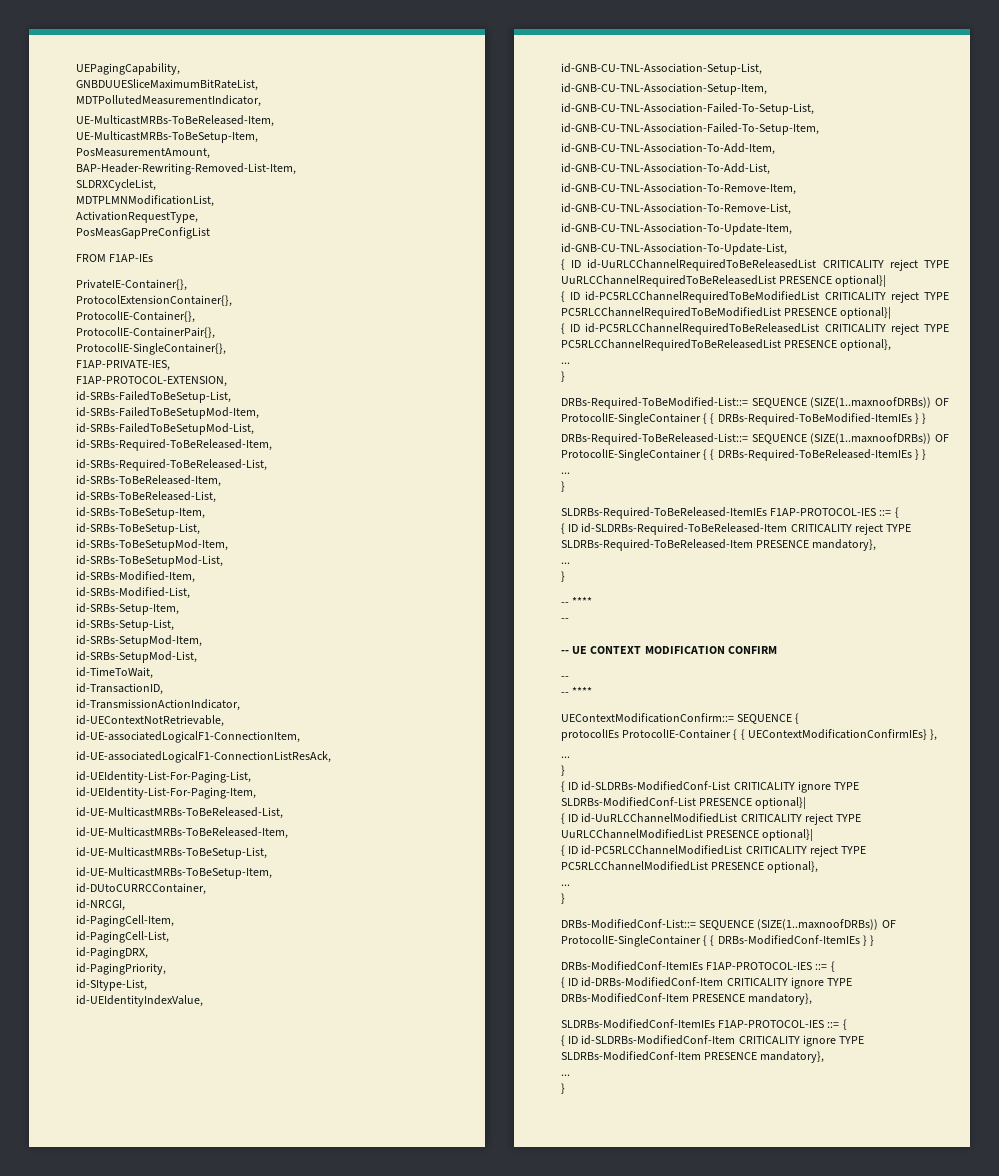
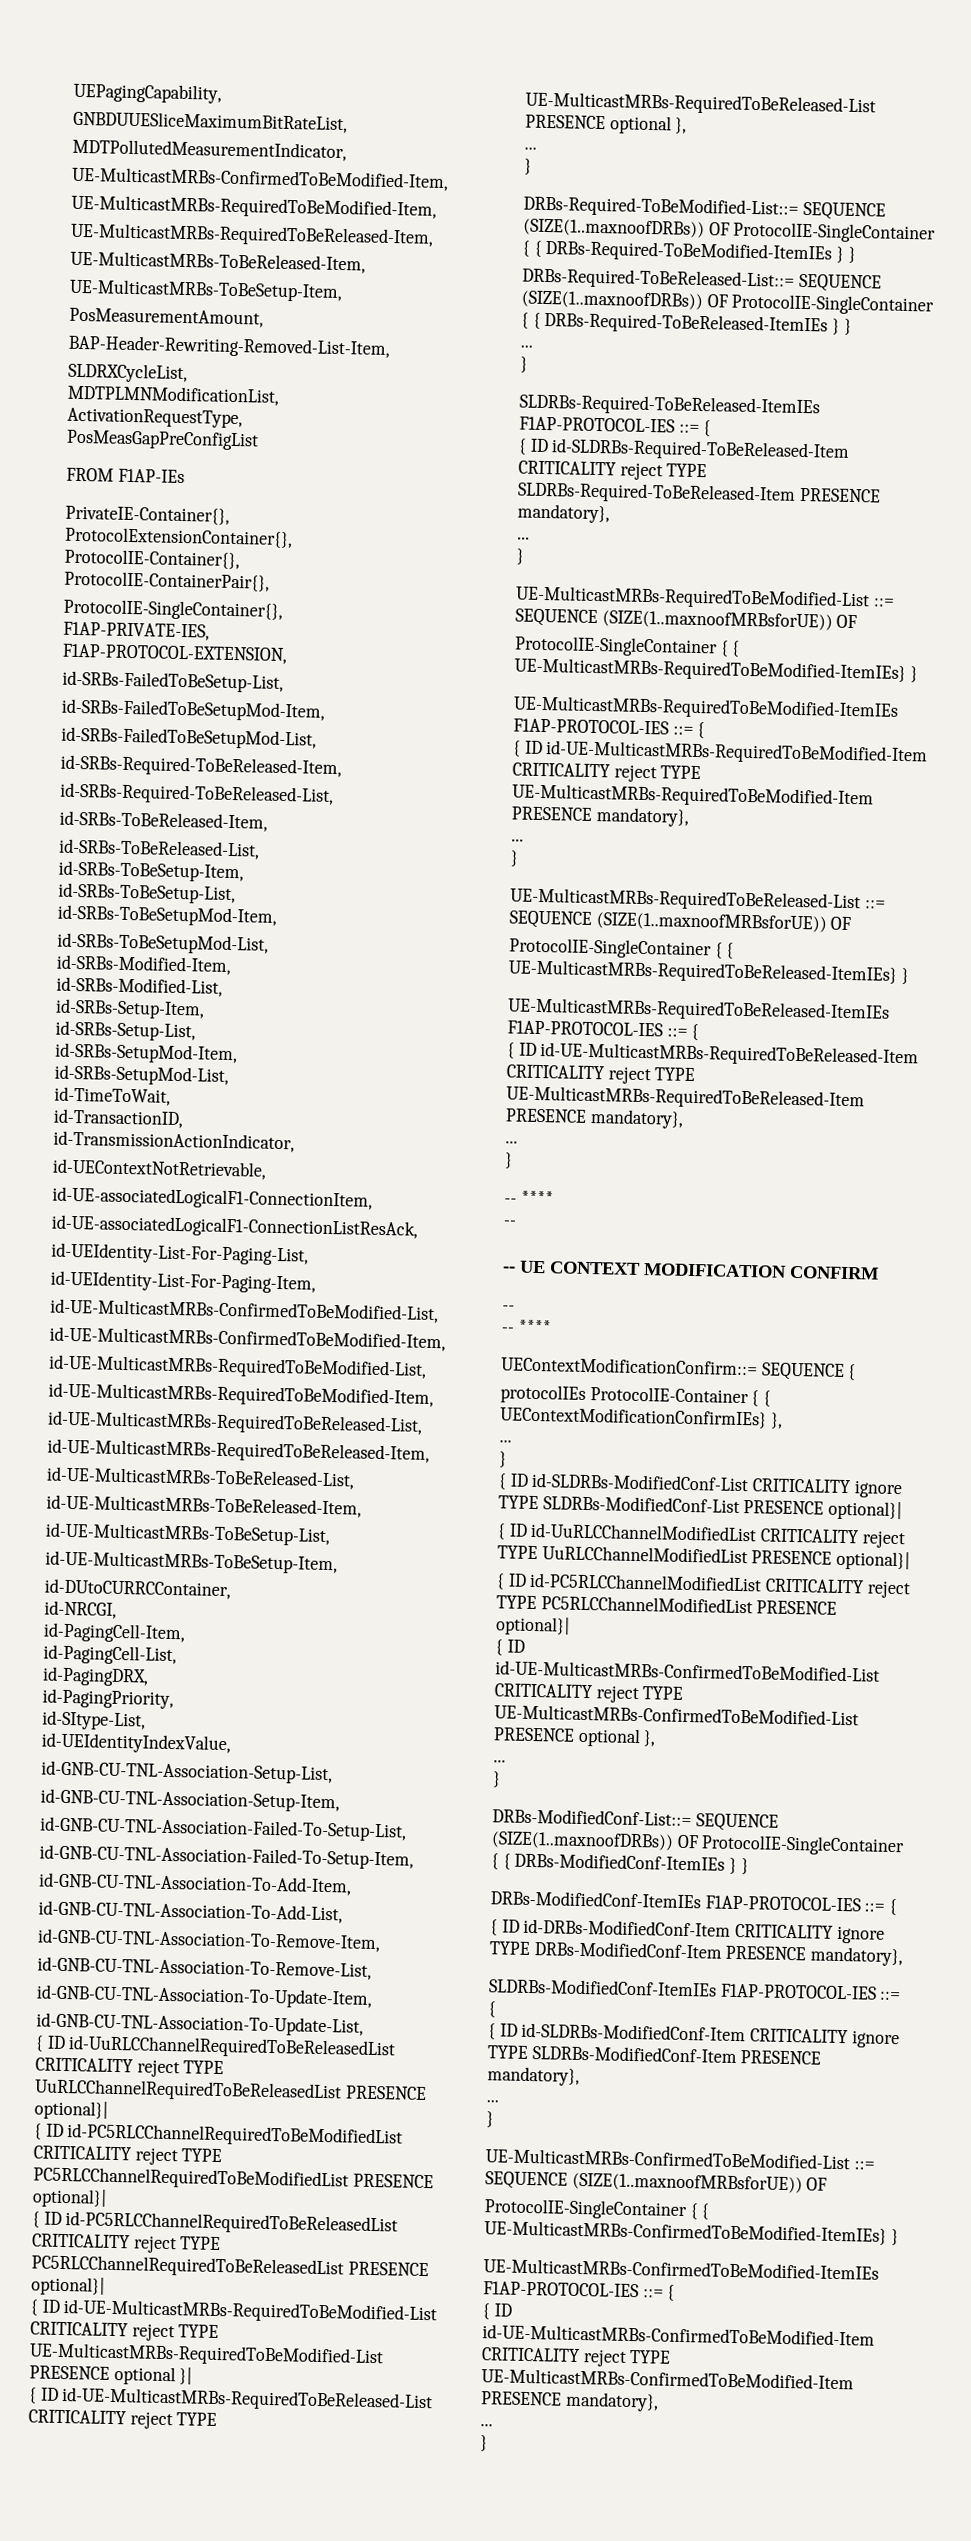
(261, 101) none -> [71,166,449,192] [71,194,437,220] [70,222,434,248] // UE-MulticastMRBs-ConfirmedToBeModified-Item, // UE-MulticastMRBs-RequiredToBeModified-Item, // UE-MulticastMRBs-RequiredToBeReleased-Item,
(256, 793) none -> [50,1298,439,1324] [49,1326,446,1352] [48,1354,427,1380] [48,1382,434,1409] [47,1410,423,1436] [47,1438,430,1464] // id-UE-MulticastMRBs-ConfirmedToBeModified-List, // id-UE-MulticastMRBs-ConfirmedToBeModified-Item, // id-UE-MulticastMRBs-RequiredToBeModified-List, // id-UE-MulticastMRBs-RequiredToBeModified-Item, // id-UE-MulticastMRBs-RequiredToBeReleased-List, // id-UE-MulticastMRBs-RequiredToBeReleased-Item,
[840,339,892,351] optional}, -> [31,2276,106,2296] [30,2299,438,2325] [30,2321,220,2342] [29,2342,384,2368] [29,2365,194,2386] [28,2387,434,2413] [28,2409,218,2430] [525,91,876,117] [525,114,688,135] optional}| // { ID id-UE-MulticastMRBs-RequiredToBeModified-List CRITICALITY reject TYPE UE-MulticastMRBs-RequiredToBeModified-List PRESENCE optional }| // { ID id-UE-MulticastMRBs-RequiredToBeReleased-List CRITICALITY reject TYPE UE-MulticastMRBs-RequiredToBeReleased-List PRESENCE optional },
(565, 576) none -> [515,585,895,611] [515,608,858,631] [514,635,741,658] [514,657,918,684] [513,695,899,721] [513,718,706,739] [512,740,929,766] [512,762,702,783] [512,783,874,809] [511,806,689,827] [511,838,524,842] [510,850,519,867] [510,887,886,913] [509,910,852,933] [509,937,735,960] [508,959,909,985] [507,997,890,1023] [507,1020,700,1041] [507,1042,920,1068] [506,1064,696,1085] [506,1085,865,1111] [505,1108,684,1129] [505,1140,518,1144] [504,1152,513,1169] // UE-MulticastMRBs-RequiredToBeModified-List ::= SEQUENCE (SIZE(1..maxnoofMRBsforUE)) OF // ProtocolIE-SingleContainer { { UE-MulticastMRBs-RequiredToBeModified-ItemIEs} } // UE-MulticastMRBs-RequiredToBeModified-ItemIEs F1AP-PROTOCOL-IES ::= { // { ID id-UE-MulticastMRBs-RequiredToBeModified-Item CRITICALITY reject TYPE UE-MulticastMRBs-RequiredToBeModified-Item PRESENCE mandatory}, // ... // } // UE-MulticastMRBs-RequiredToBeReleased-List ::= SEQUENCE (SIZE(1..maxnoofMRBsforUE)) OF // ProtocolIE-SingleContainer { { UE-MulticastMRBs-RequiredToBeReleased-ItemIEs} } // UE-MulticastMRBs-RequiredToBeReleased-ItemIEs F1AP-PROTOCOL-IES ::= { // { ID id-UE-MulticastMRBs-RequiredToBeReleased-Item CRITICALITY reject TYPE UE-MulticastMRBs-RequiredToBeReleased-Item PRESENCE mandatory}, // ... // }
[767,861,819,873] optional}, -> [495,1616,571,1636] [495,1639,525,1656] [495,1660,880,1682] [494,1683,684,1704] [494,1704,859,1726] [493,1727,657,1748] optional}| // { ID id-UE-MulticastMRBs-ConfirmedToBeModified-List CRITICALITY reject TYPE UE-MulticastMRBs-ConfirmedToBeModified-List PRESENCE optional },
(565, 1088) none -> [485,2148,875,2170] [485,2171,828,2194] [484,2198,710,2221] [484,2220,899,2246] [483,2258,879,2280] [483,2281,676,2301] [482,2303,512,2320] [482,2324,875,2346] [481,2347,672,2367] [481,2368,854,2390] [481,2391,659,2412] [480,2423,493,2427] [480,2435,488,2452] // UE-MulticastMRBs-ConfirmedToBeModified-List ::= SEQUENCE (SIZE(1..maxnoofMRBsforUE)) OF // ProtocolIE-SingleContainer { { UE-MulticastMRBs-ConfirmedToBeModified-ItemIEs} } // UE-MulticastMRBs-ConfirmedToBeModified-ItemIEs F1AP-PROTOCOL-IES ::= { // { ID id-UE-MulticastMRBs-ConfirmedToBeModified-Item CRITICALITY reject TYPE UE-MulticastMRBs-ConfirmedToBeModified-Item PRESENCE mandatory}, // ... // }

